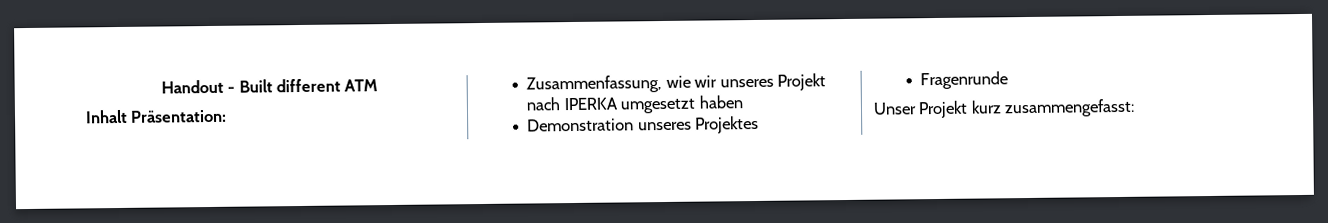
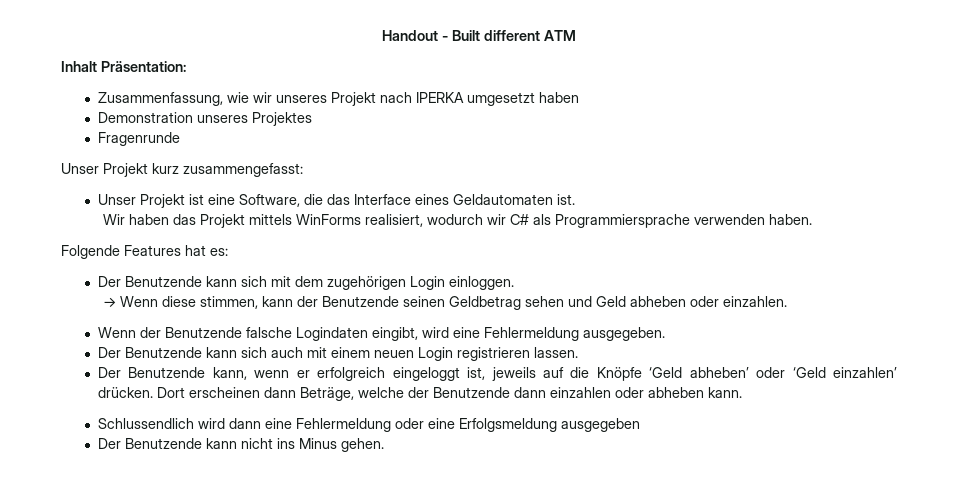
(1136, 108) none -> [98,194,576,208] [103,214,813,228] [61,245,228,259] [98,276,515,290] [103,296,788,310] [98,327,666,341] [98,347,579,361] [98,367,897,381] [98,387,743,401] [98,418,641,432] [98,438,385,452] // Unser Projekt ist eine Software, die das Interface eines Geldautomaten ist. // Wir haben das Projekt mittels WinForms realisiert, wodurch wir C# als Programmiersprache verwenden haben. // Folgende Features hat es: // Der Benutzende kann sich mit dem zugehörigen Login einloggen. // → Wenn diese stimmen, kann der Benutzende seinen Geldbetrag sehen und Geld abheben oder einzahlen. // Wenn der Benutzende falsche Logindaten eingibt, wird eine Fehlermeldung ausgegeben. // Der Benutzende kann sich auch mit einem neuen Login registrieren lassen. // Der Benutzende kann, wenn er erfolgreich eingeloggt ist, jeweils auf die Knöpfe ‘Geld abheben’ oder ‘Geld einzahlen’ drücken. Dort erscheinen dann Beträge, welche der Benutzende dann einzahlen oder abheben kann. // Schlussendlich wird dann eine Fehlermeldung oder eine Erfolgsmeldung ausgegeben // Der Benutzende kann nicht ins Minus gehen.

